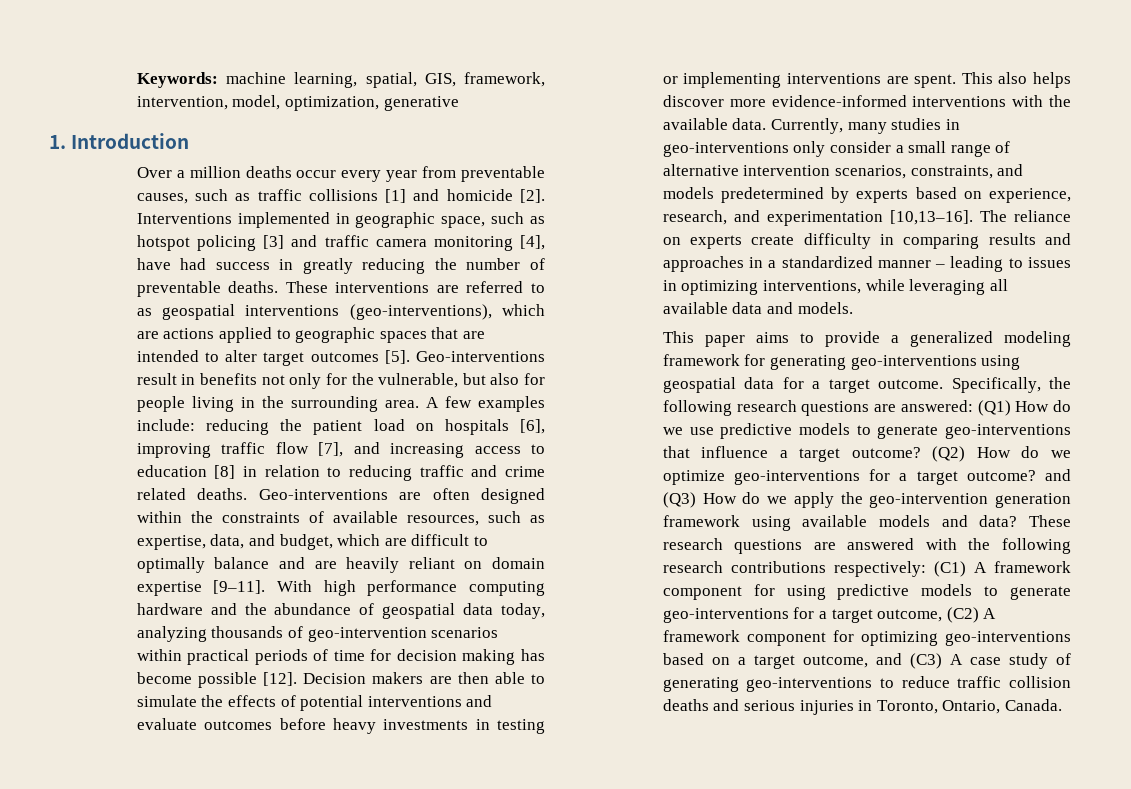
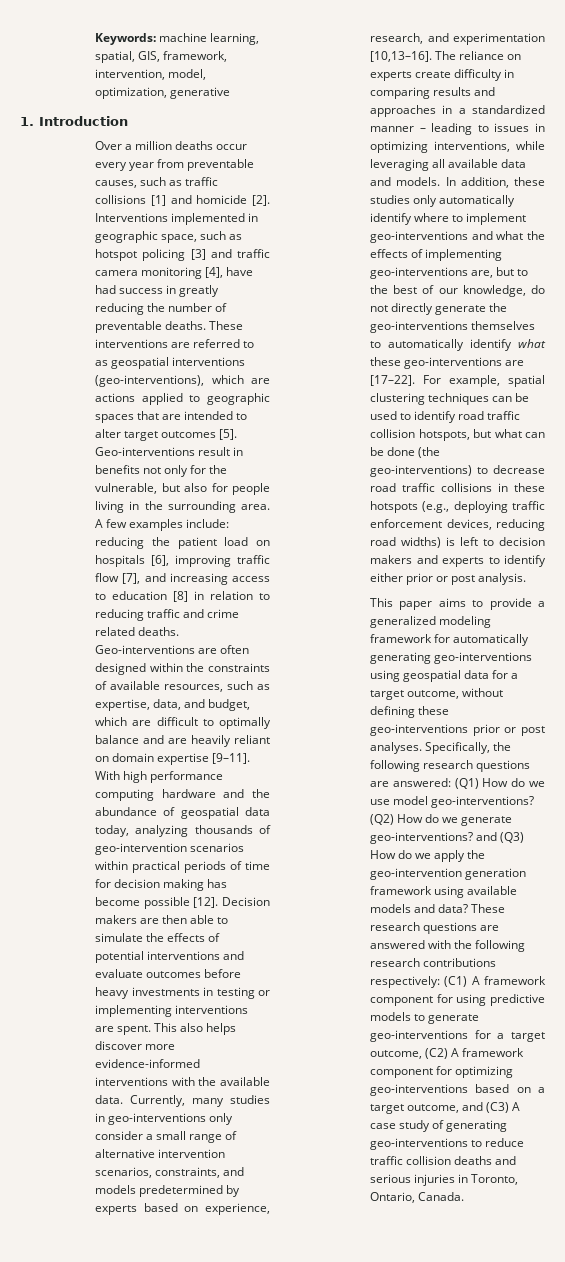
(853, 308) none -> [445,177,545,188] [370,195,516,207] [370,213,527,225] [370,231,545,243] [370,249,503,261] [370,267,529,279] [370,285,545,297] [370,303,508,315] [370,321,536,333] [370,339,546,351] [370,357,525,369] [370,375,545,387] [370,393,530,405] [370,411,521,423] [370,429,545,441] [370,447,441,458] [370,465,545,477] [370,483,545,492] [370,501,545,513] [370,519,545,531] [370,537,545,548] [370,555,546,567] [370,573,527,585] In addition, these studies only automatically identify where to implement geo-interventions and what the effects of implementing geo-interventions are, but to the best of our knowledge, do not directly generate the geo-interventions themselves to automatically identify what these geo-interventions are [17–22]. For example, spatial clustering techniques can be used to identify road traffic collision hotspots, but what can be done (the geo-interventions) to decrease road traffic collisions in these hotspots (e.g., deploying traffic enforcement devices, reducing road widths) is left to decision makers and experts to identify either prior or post analysis.
(766, 360) none -> [453,634,530,646] automatically
[878,379,944,389] outcome. -> [407,688,504,699] [370,706,450,718] [370,724,545,736] [370,742,422,754] outcome, without defining these geo-interventions prior or post analyses.
[720,423,1071,439] [662,446,1071,462] [662,469,1036,485] predictive models to generate geo-interventions that influence a target outcome? (Q2) How do we optimize geo-interventions for a target outcome? -> [393,796,535,808] [370,814,513,826] [370,832,473,844] model geo-interventions? (Q2) How do we generate geo-interventions?

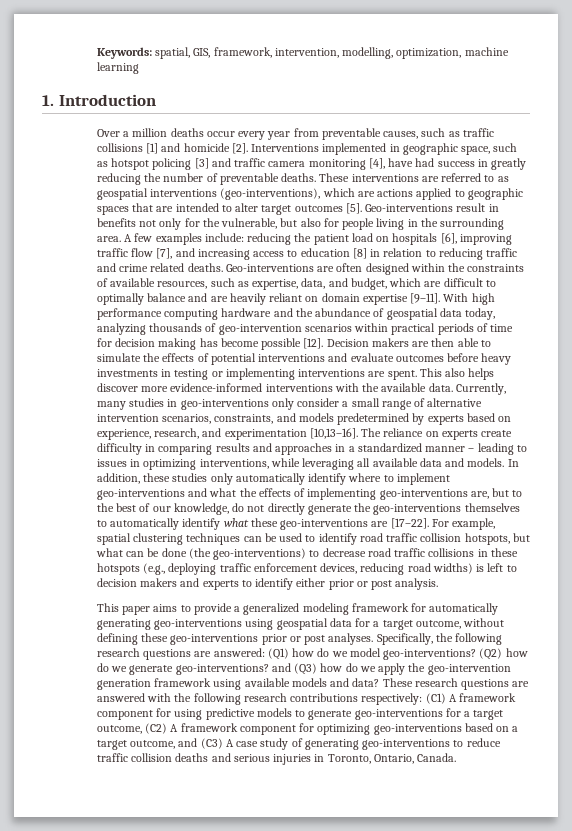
[159,33,260,45] machine learning, -> (152, 53) none
[168,69,207,80] [95,87,231,99] model, optimization, generative -> [342,47,509,59] [96,62,139,74] modelling, optimization, machine learning
[482,778,545,787] [370,799,390,805] How do we use -> [292,648,348,657] how do we
[397,814,424,823] How -> [505,648,528,657] how
[370,850,396,859] How -> [320,663,343,672] how

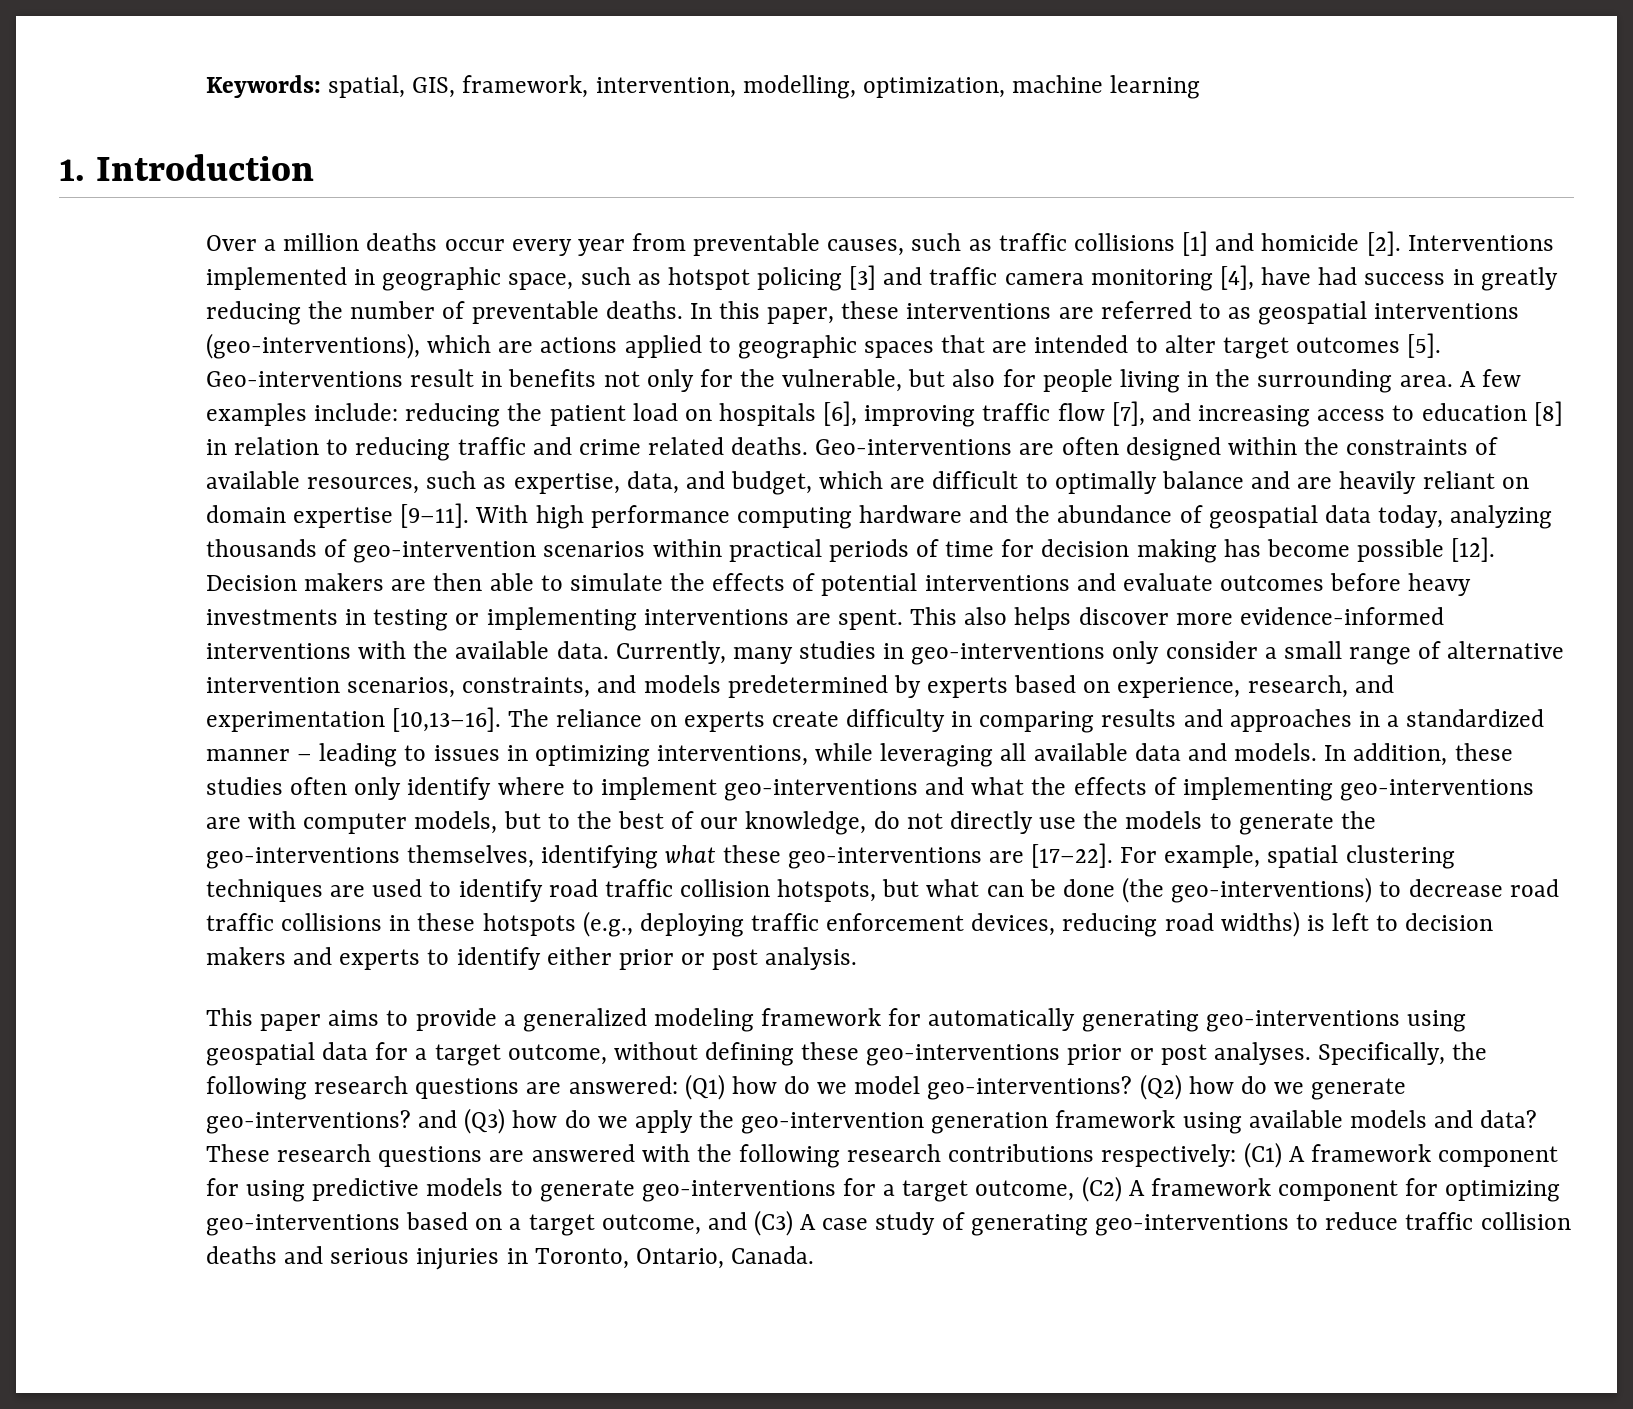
[319,173,350,182] These -> [689,301,900,324] In this paper, these
[210,473,305,485] only automatically -> [290,777,402,800] often only
[470,491,489,499] are, -> [205,811,498,834] are with computer models,
[307,503,520,515] [96,518,221,530] generate the geo-interventions themselves to automatically identify -> [1039,811,1376,835] [205,845,659,869] use the models to generate the geo-interventions themselves, identifying
[243,533,277,542] can be -> [330,885,366,897] are

